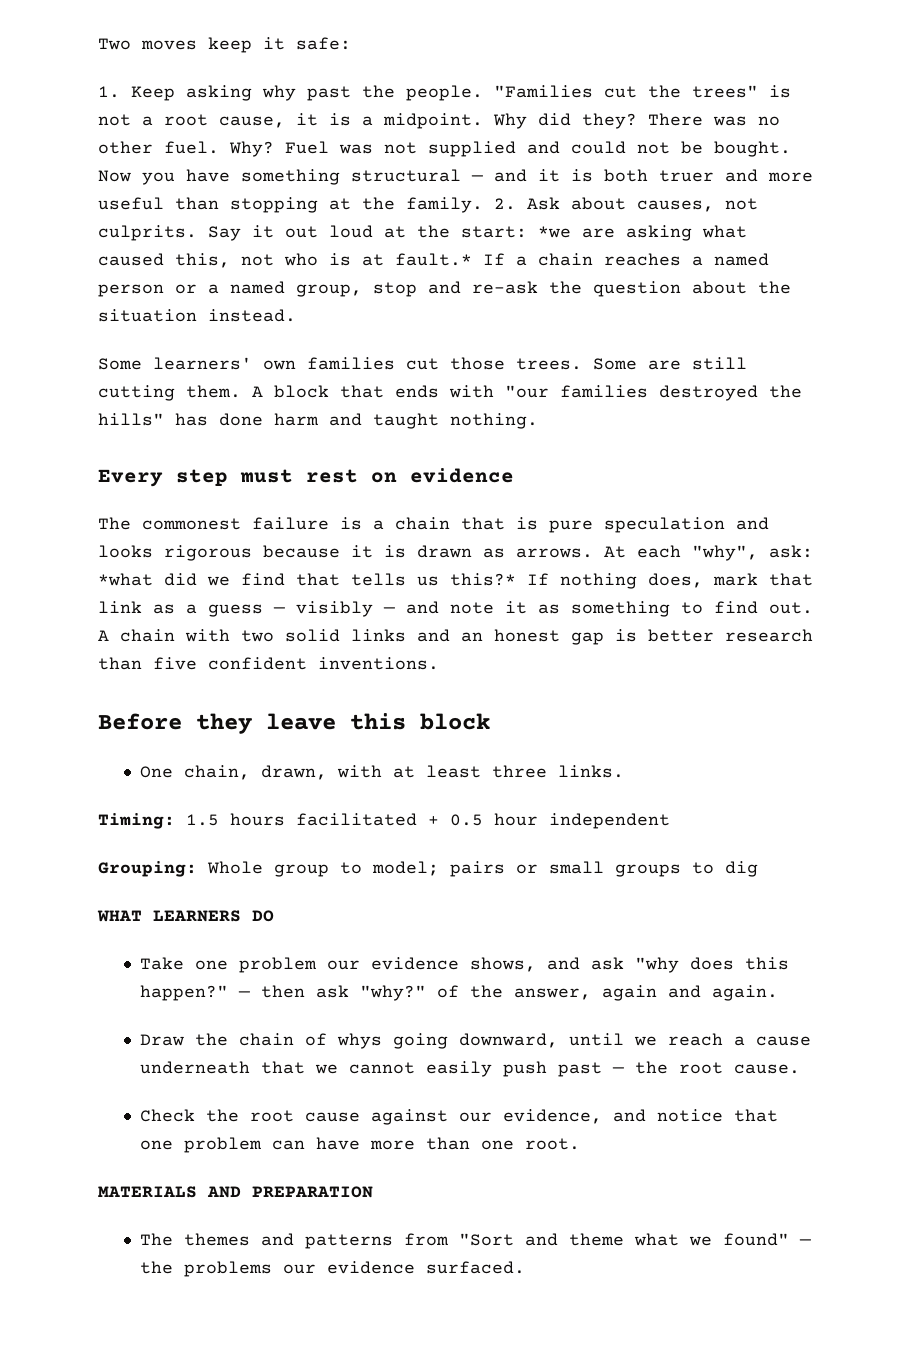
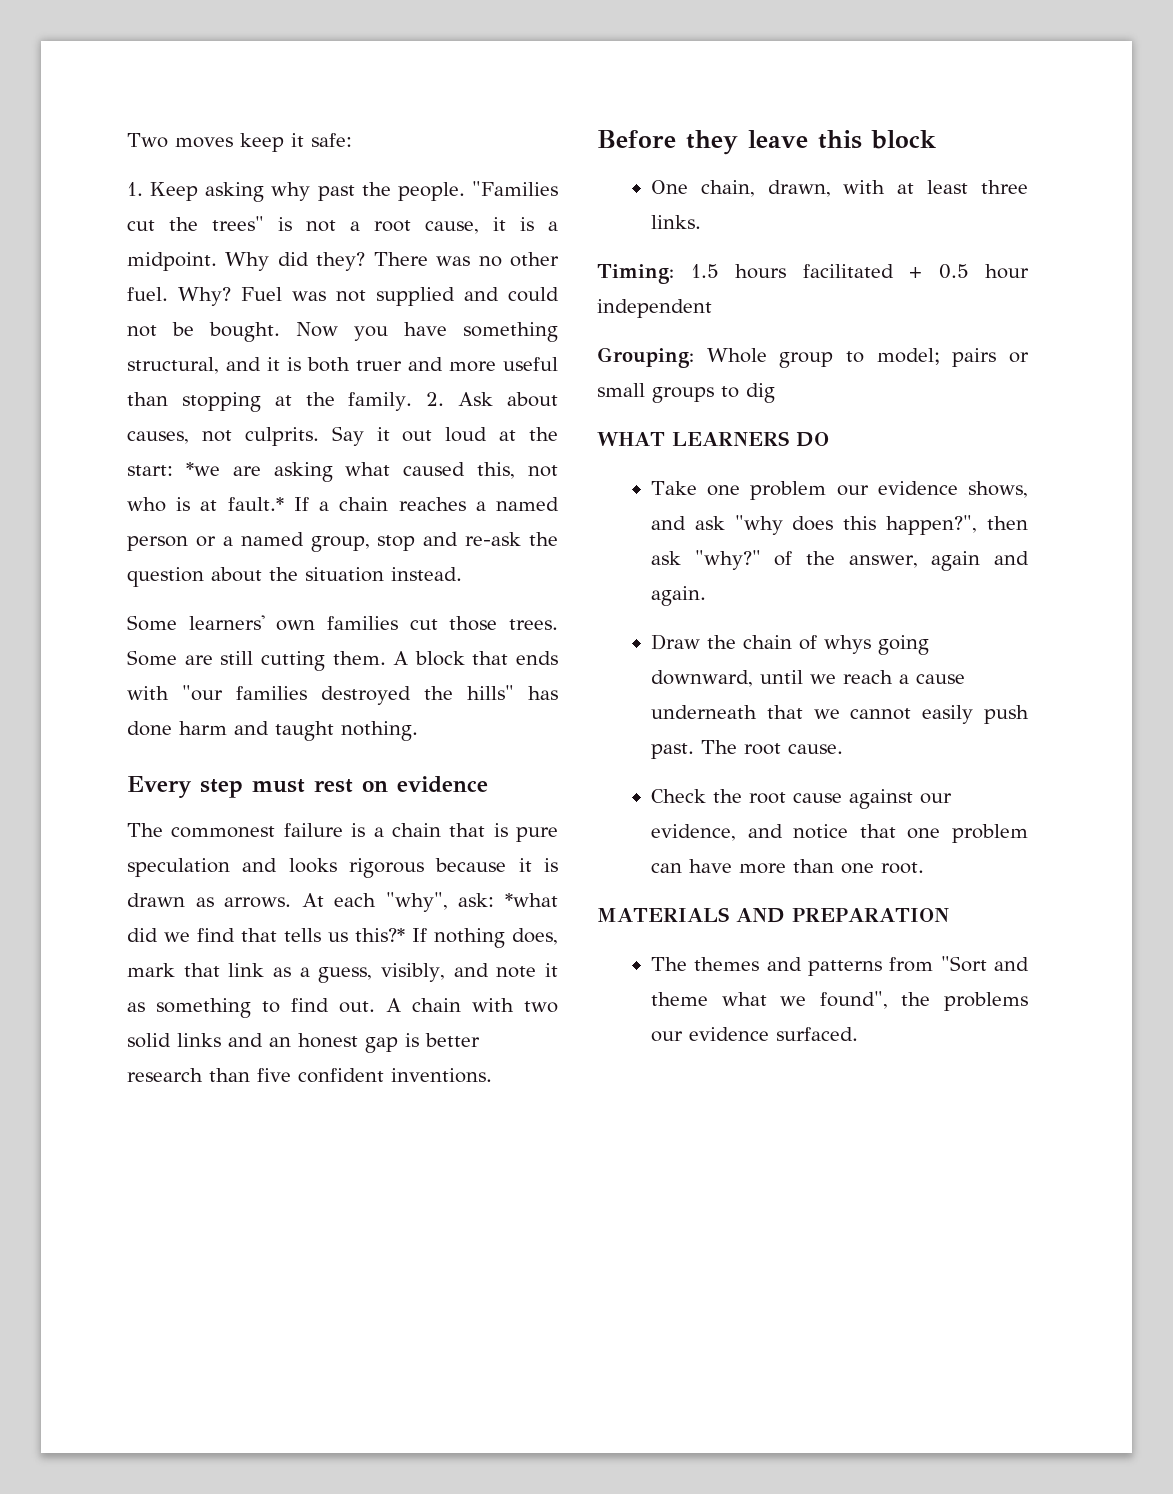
[351,169,484,182] structural — -> [127,357,219,374] structural,
[208,601,396,617] guess — visibly — -> [318,963,446,983] guess, visibly,
[139,985,251,1001] happen?" — -> [886,515,978,535] happen?",
[557,1061,668,1077] past — the -> [650,740,737,759] past. The
[722,1233,812,1246] found" — -> [819,991,888,1009] found",

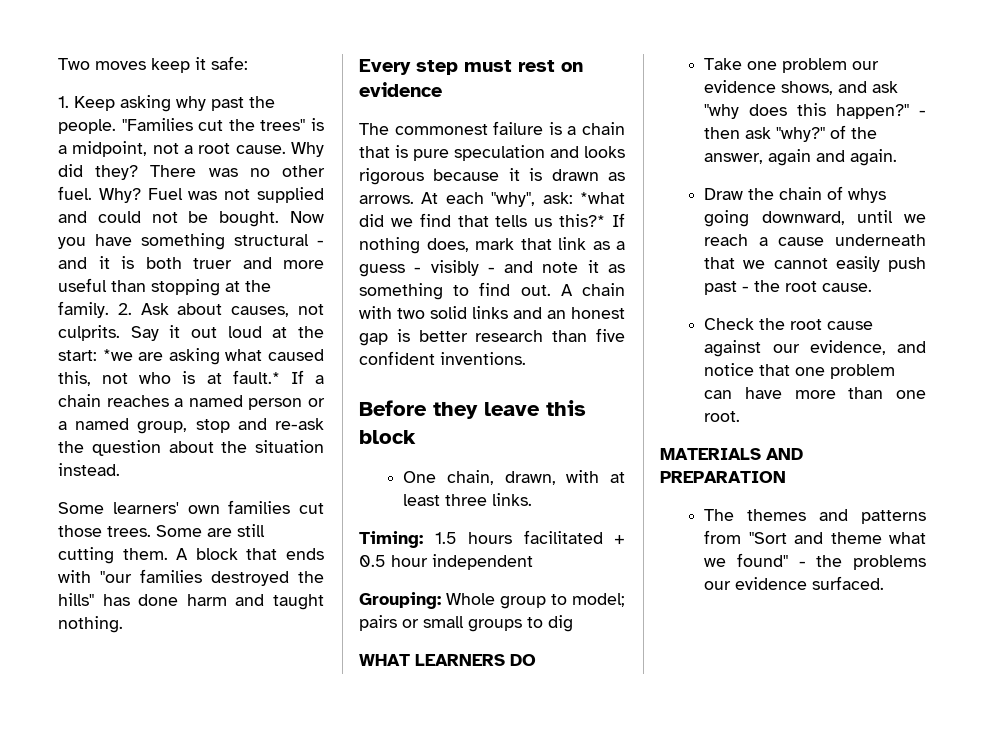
(292, 224) none -> [58,141,148,157] a midpoint,
[425,217,558,234] [127,252,217,271] cause, it is a midpoint. -> [235,145,286,154] cause.
[127,357,219,374] structural, -> [234,234,324,246] structural -
[318,963,446,983] guess, visibly, -> [359,260,495,277] guess - visibly -
[886,515,978,535] happen?", -> [836,104,926,119] happen?" -
[650,740,737,759] past. The -> [704,280,781,295] past - the
[819,991,888,1009] found", -> [736,553,806,567] found" -

